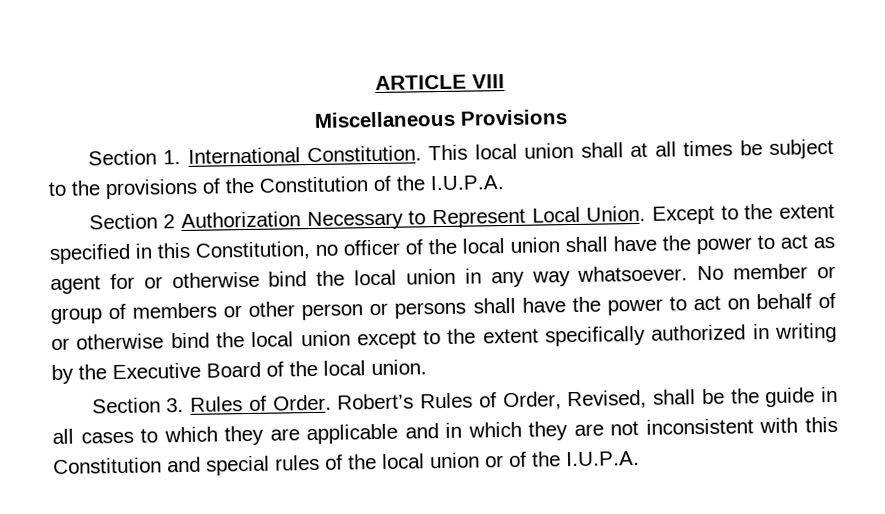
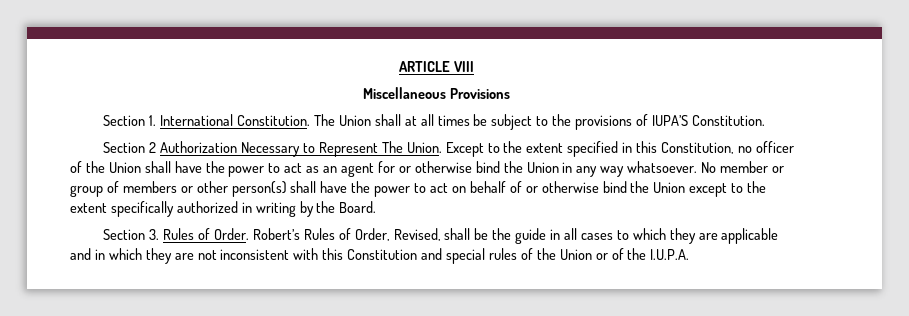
[428,142,575,161] This local union -> [313,114,371,126] The Union
[225,175,504,194] the Constitution of the I.U.P.A. -> [651,115,765,126] IUPA’S Constitution.
[531,206,581,223] Local -> [381,141,403,153] The
[462,237,560,254] local union -> [108,162,141,173] Union
(835, 242) none -> [323,166,338,173] an
[354,268,456,286] local union -> [526,162,559,173] Union
[301,301,467,321] person or persons -> [231,181,287,197] person(s)
[251,330,351,347] local union -> [653,182,686,193] Union
[112,359,427,380] Executive Board of the local union. -> [339,201,377,213] Board.
[382,452,480,469] local union -> [559,249,592,260] Union

